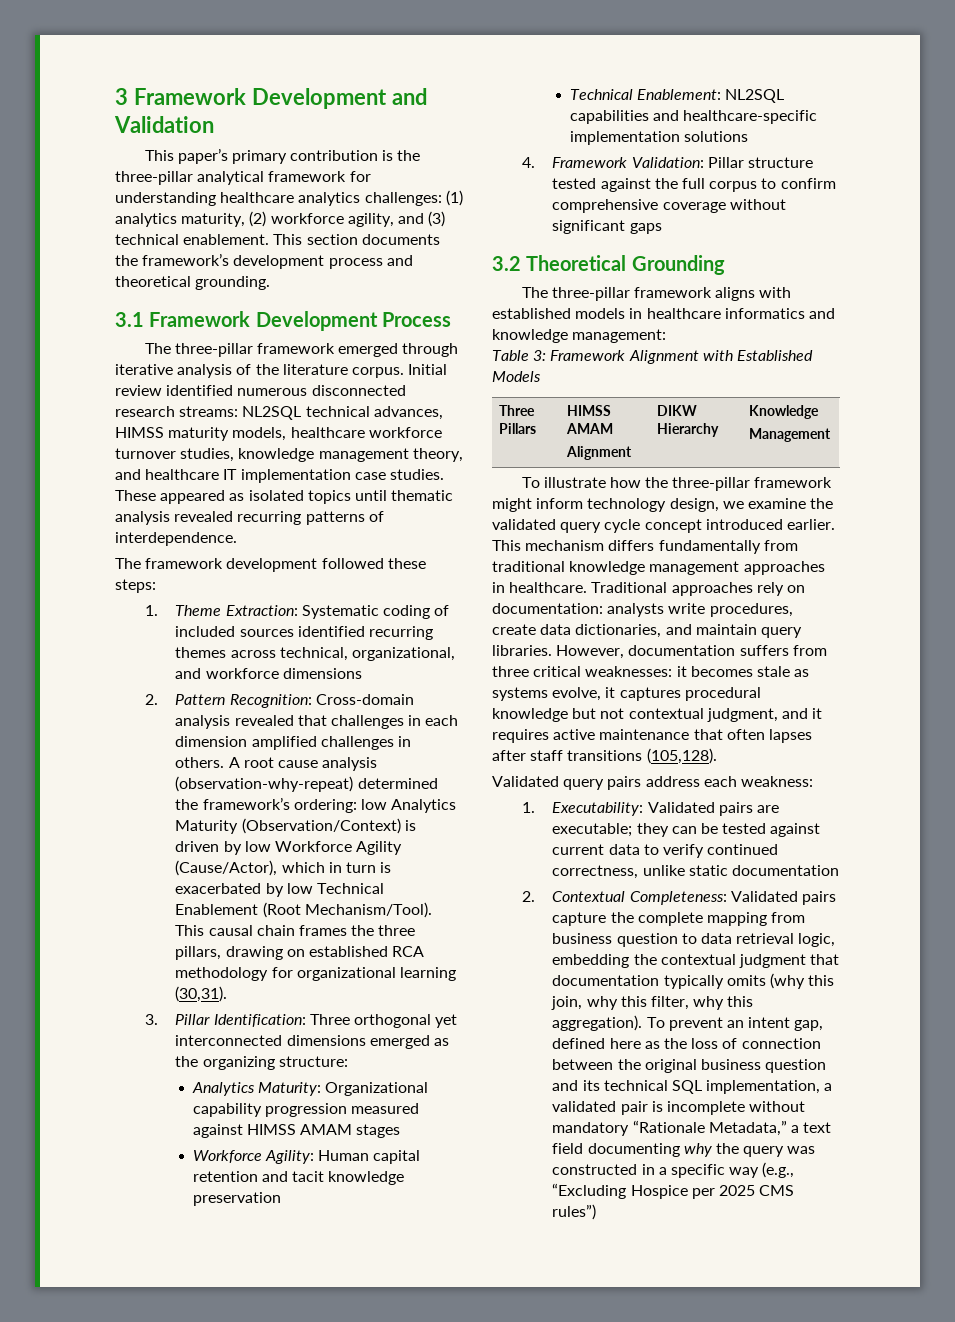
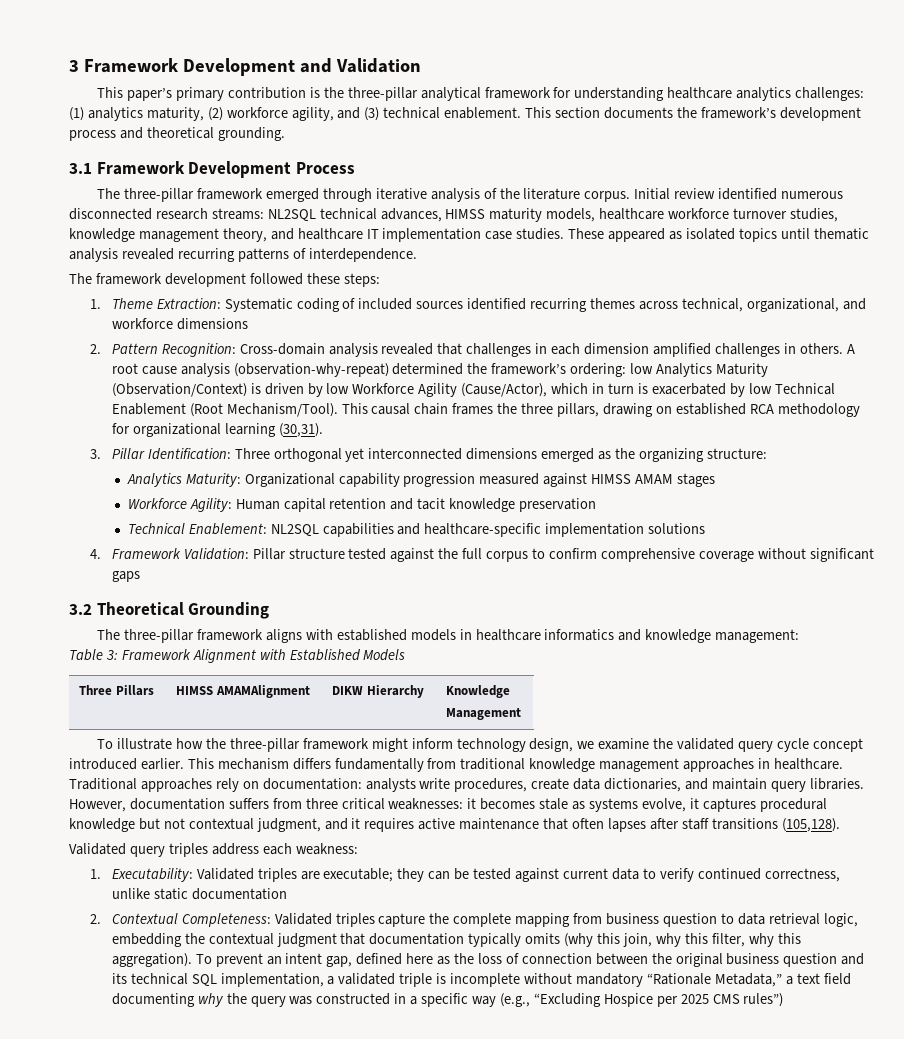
[566,423,614,434] [566,446,633,460] AMAM // Alignment -> [215,685,310,698] AMAMAlignment
[607,776,642,790] pairs -> [168,843,208,857] triples
[718,802,753,816] pairs -> [257,868,297,882] triples
[802,891,837,905] pairs -> [335,913,375,927] triples
[620,1101,648,1115] pair -> [399,973,433,987] triple

